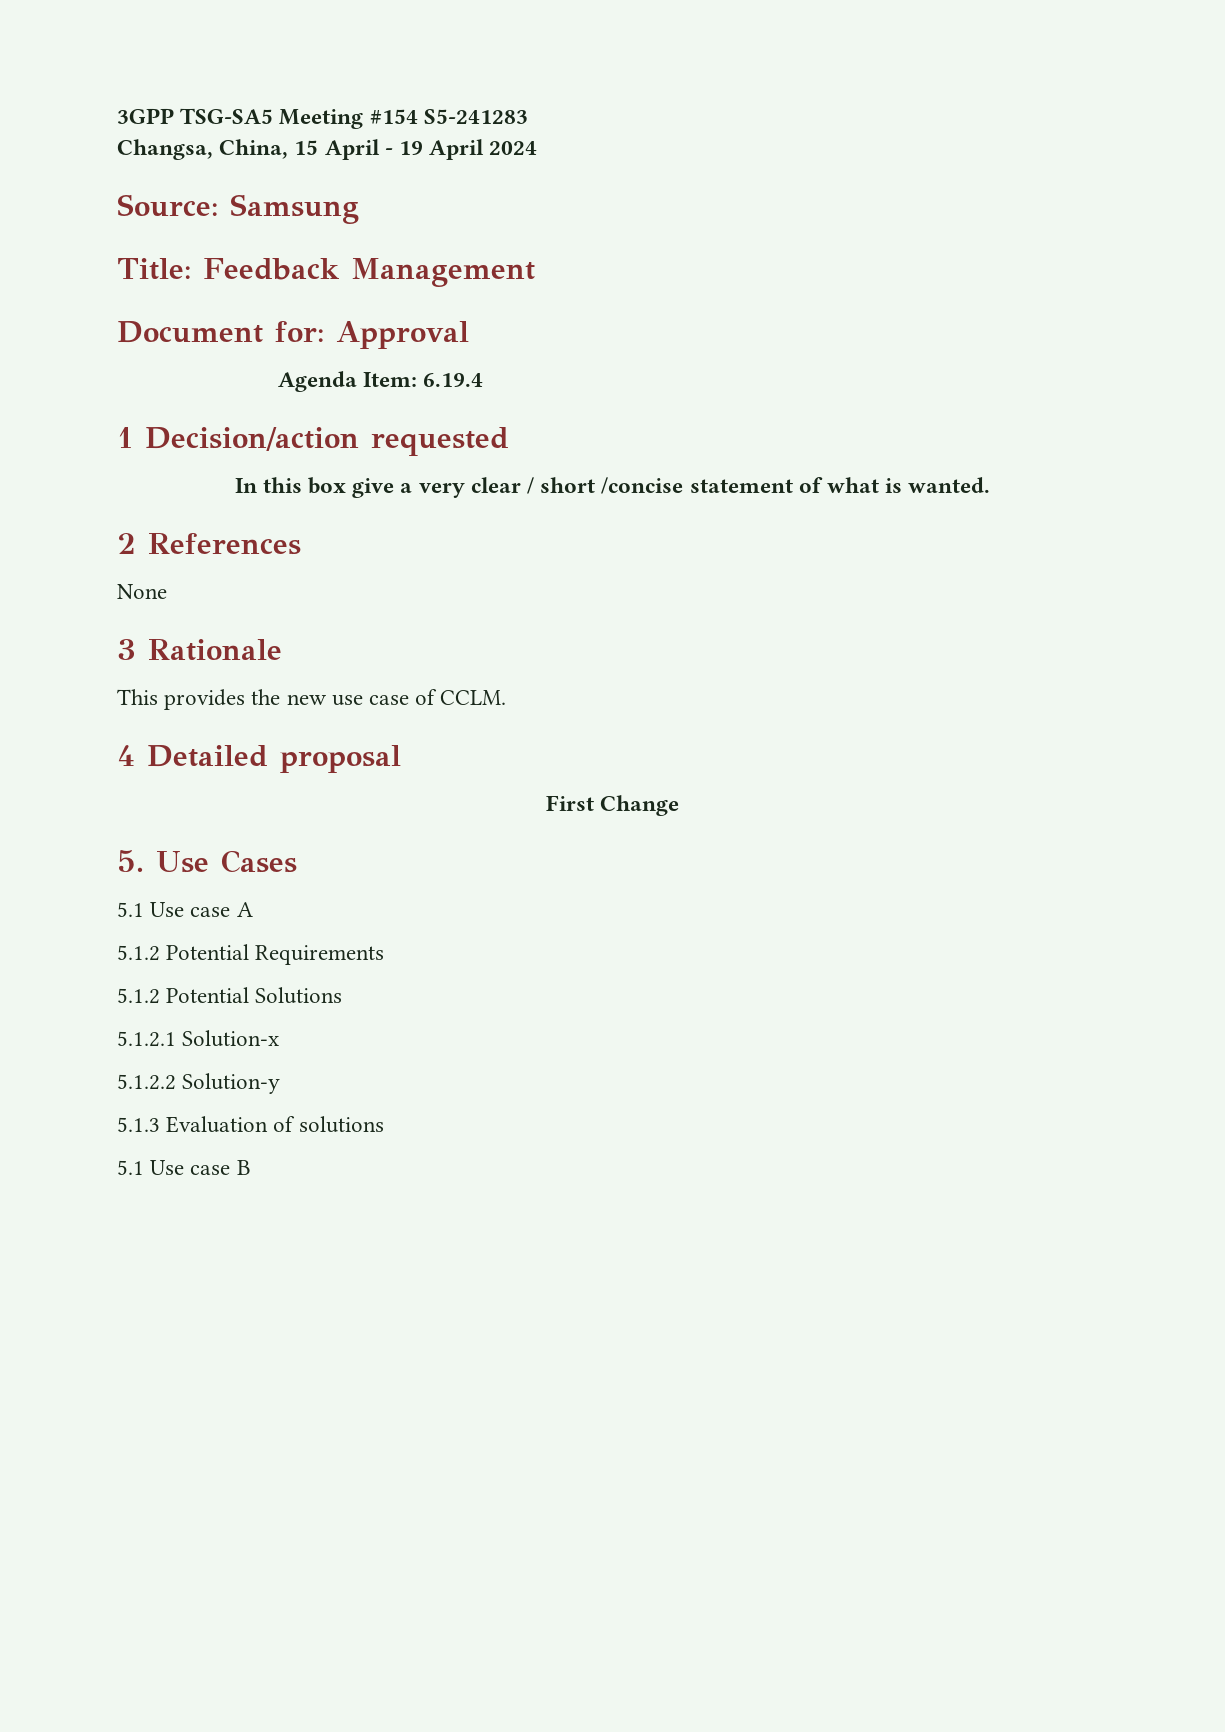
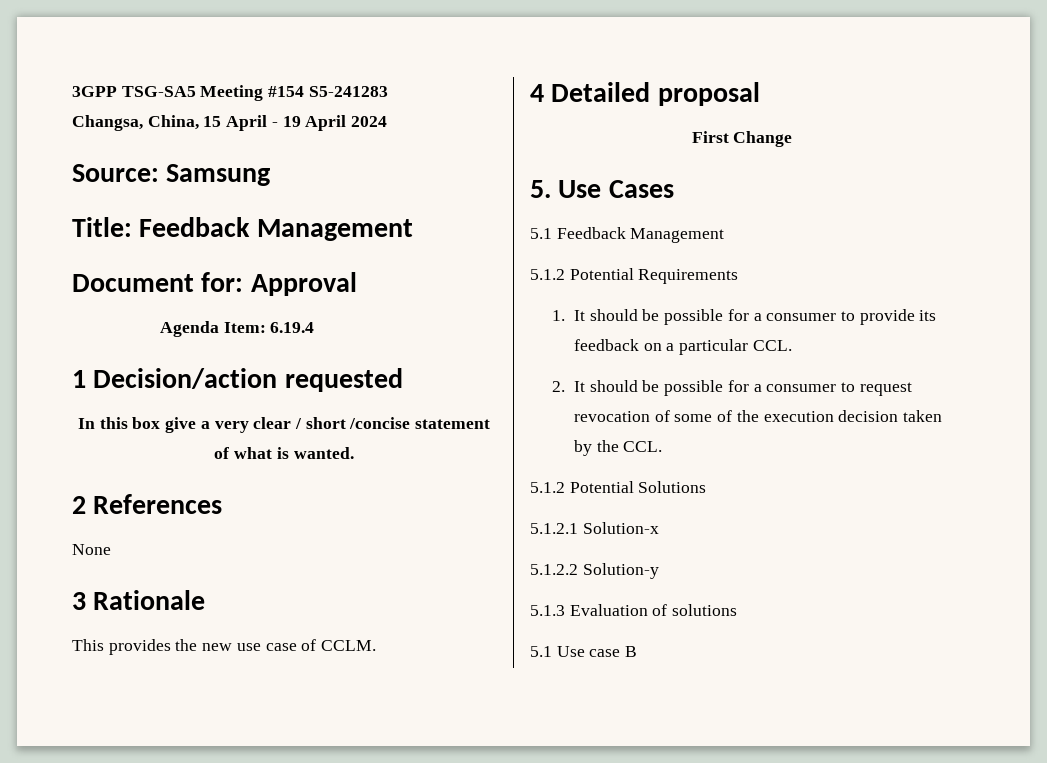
[150,902,253,917] Use case A -> [556,227,725,243] Feedback Management
(385, 955) none -> [551,309,937,325] [573,339,792,355] [551,380,912,396] [573,410,943,422] [573,440,663,456] // 1. It should be possible for a consumer to provide its feedback on a particular CCL. // 2. It should be possible for a consumer to request revocation of some of the execution decision taken by the CCL.

